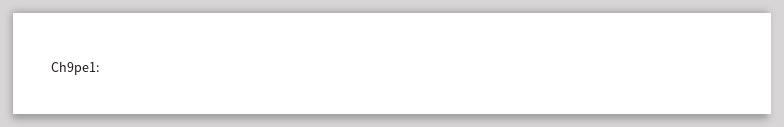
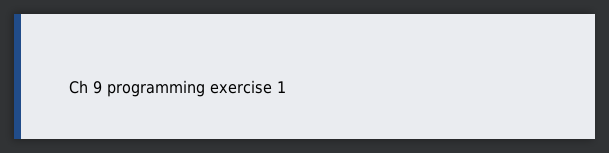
[51,62,99,75] Ch9pe1: -> [69,80,286,97] Ch 9 programming exercise 1

